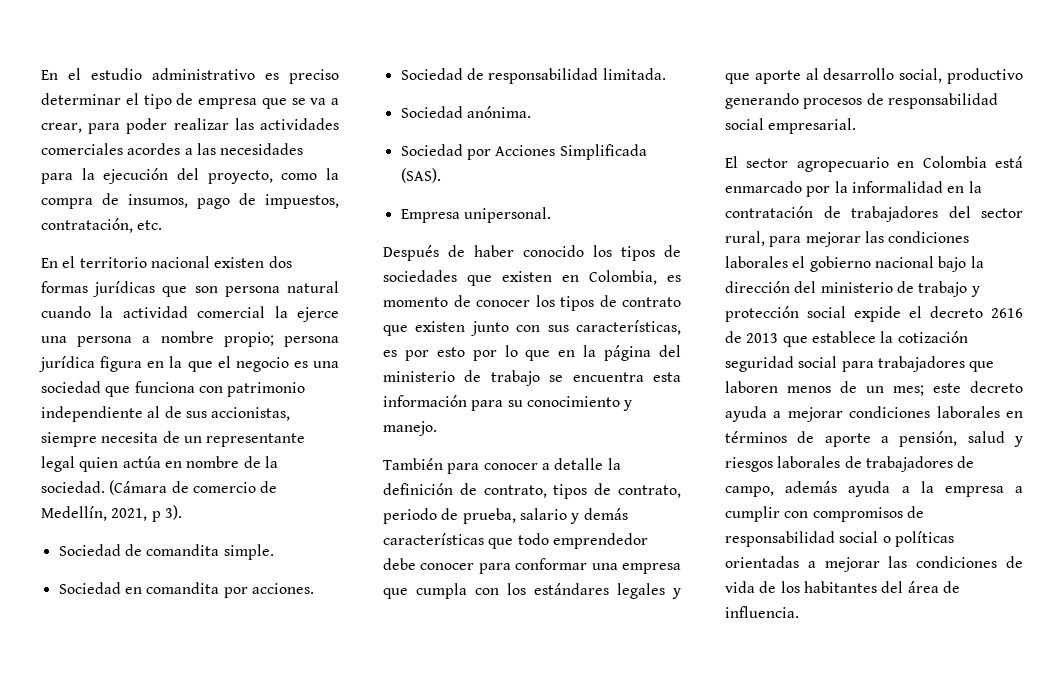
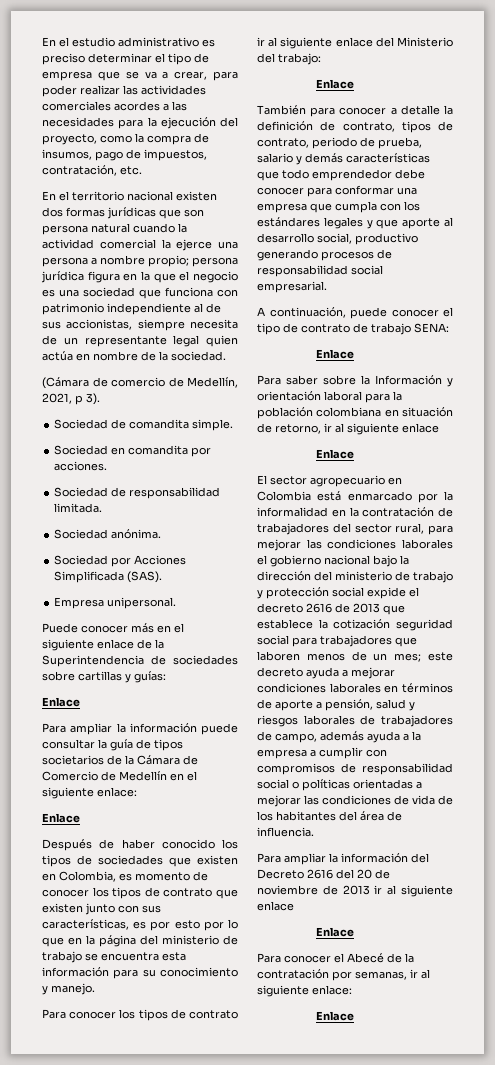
(105, 487) none -> (226, 356) //
(551, 215) none -> [42,623,184,633] [42,639,164,651] [42,655,238,667] [42,671,166,683] [42,697,80,707] [42,723,238,735] [42,739,183,751] [42,755,198,765] [42,771,197,781] [42,787,137,799] [42,813,80,823] // Puede conocer más en el siguiente enlace de la Superintendencia de sociedades sobre cartillas y guías: // Enlace // Para ampliar la información puede consultar la guía de tipos societarios de la Cámara de Comercio de Medellín en el siguiente enlace: // Enlace
(437, 428) none -> [42,1009,238,1021] [257,37,453,49] [257,53,321,65] [315,79,354,89] // Para conocer los tipos de contrato ir al siguiente enlace del Ministerio del trabajo: // Enlace
(857, 126) none -> [257,307,453,319] [257,323,449,335] [315,349,354,359] [257,375,453,387] [257,391,402,403] [257,407,453,419] [257,423,439,435] [315,449,354,459] // A continuación, puede conocer el tipo de contrato de trabajo SENA: // Enlace // Para saber sobre la Información y orientación laboral para la población colombiana en situación de retorno, ir al siguiente enlace // Enlace
(799, 612) none -> [257,853,429,865] [257,869,390,879] [257,885,453,897] [257,901,294,911] [315,927,354,937] [257,953,414,963] [257,969,430,981] [257,985,352,997] [315,1011,354,1021] // Para ampliar la información del Decreto 2616 del 20 de noviembre de 2013 ir al siguiente enlace // Enlace // Para conocer el Abecé de la contratación por semanas, ir al siguiente enlace: // Enlace

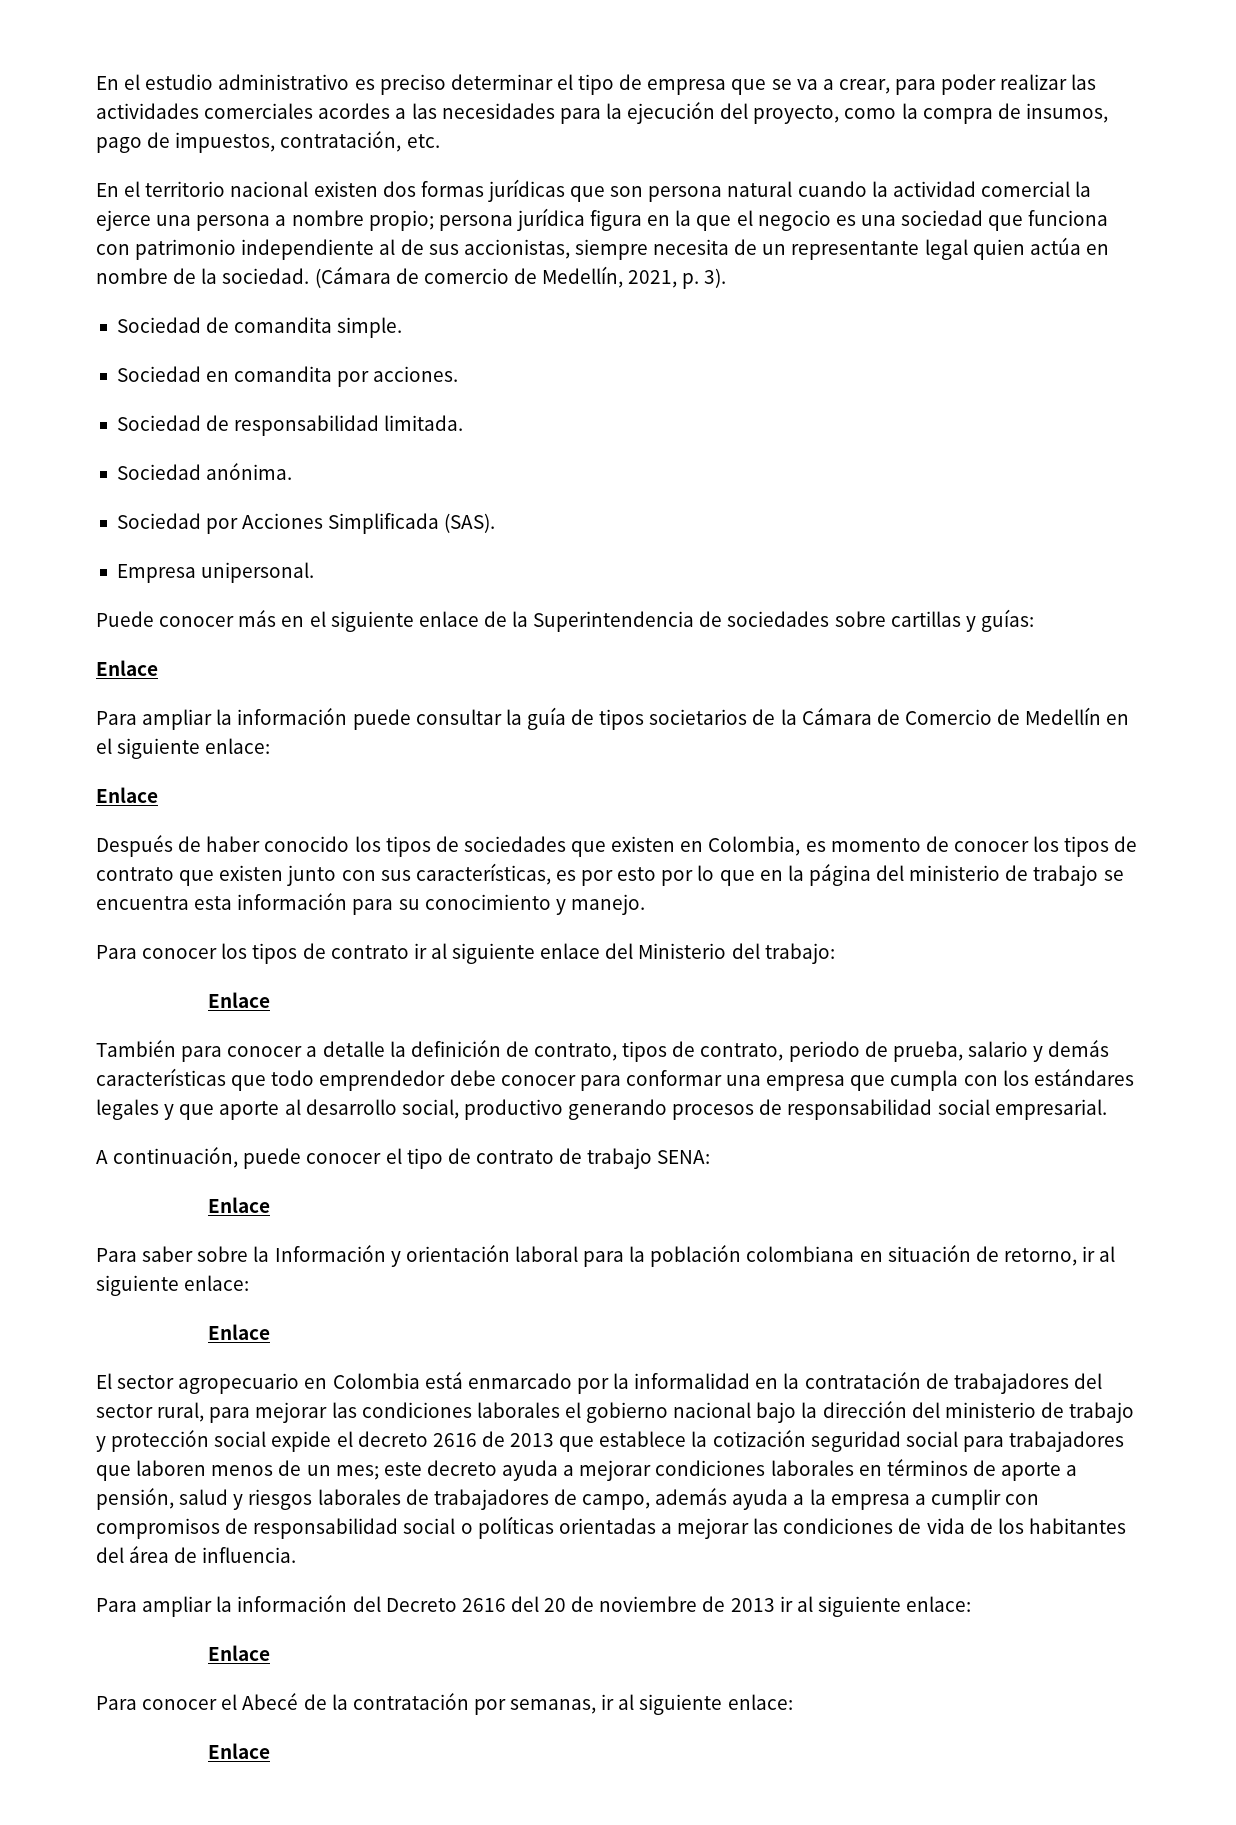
(226, 356) // -> (310, 276) none
[75,395,83,405] p -> [682,273,700,289] p.
[402,423,439,433] enlace -> [184,1275,250,1291] enlace:
[257,901,294,911] enlace -> [906,1596,972,1612] enlace:

